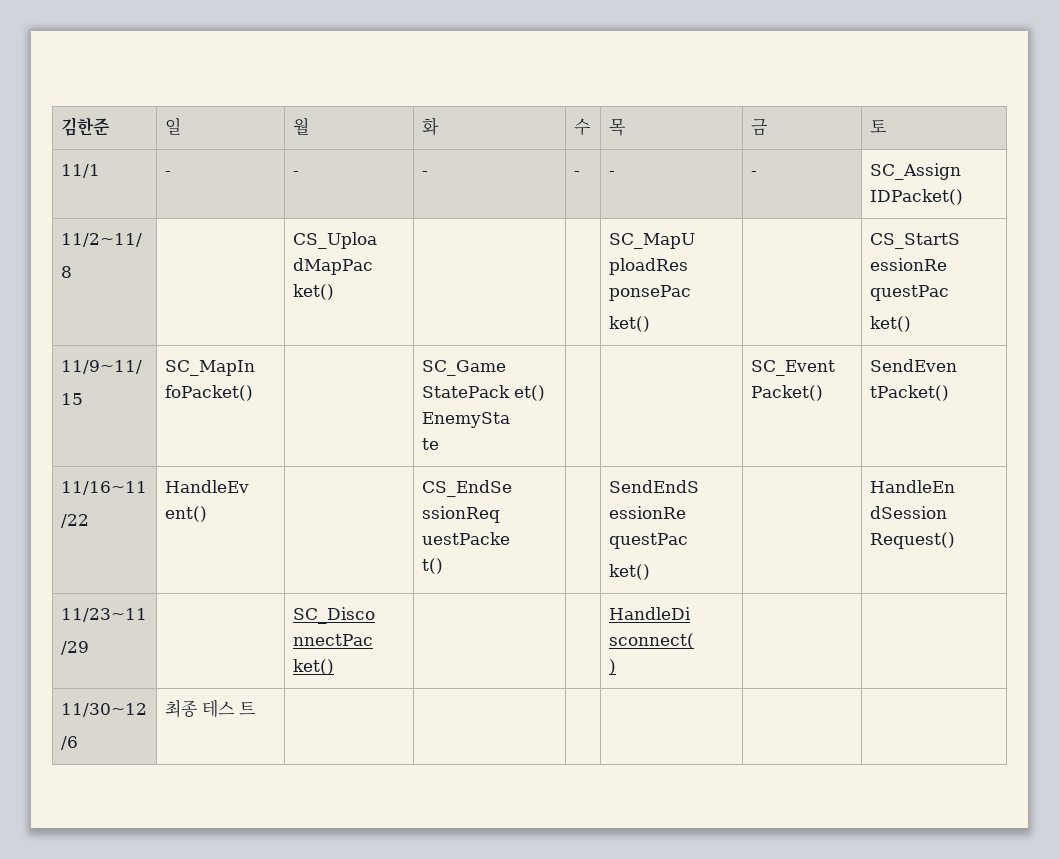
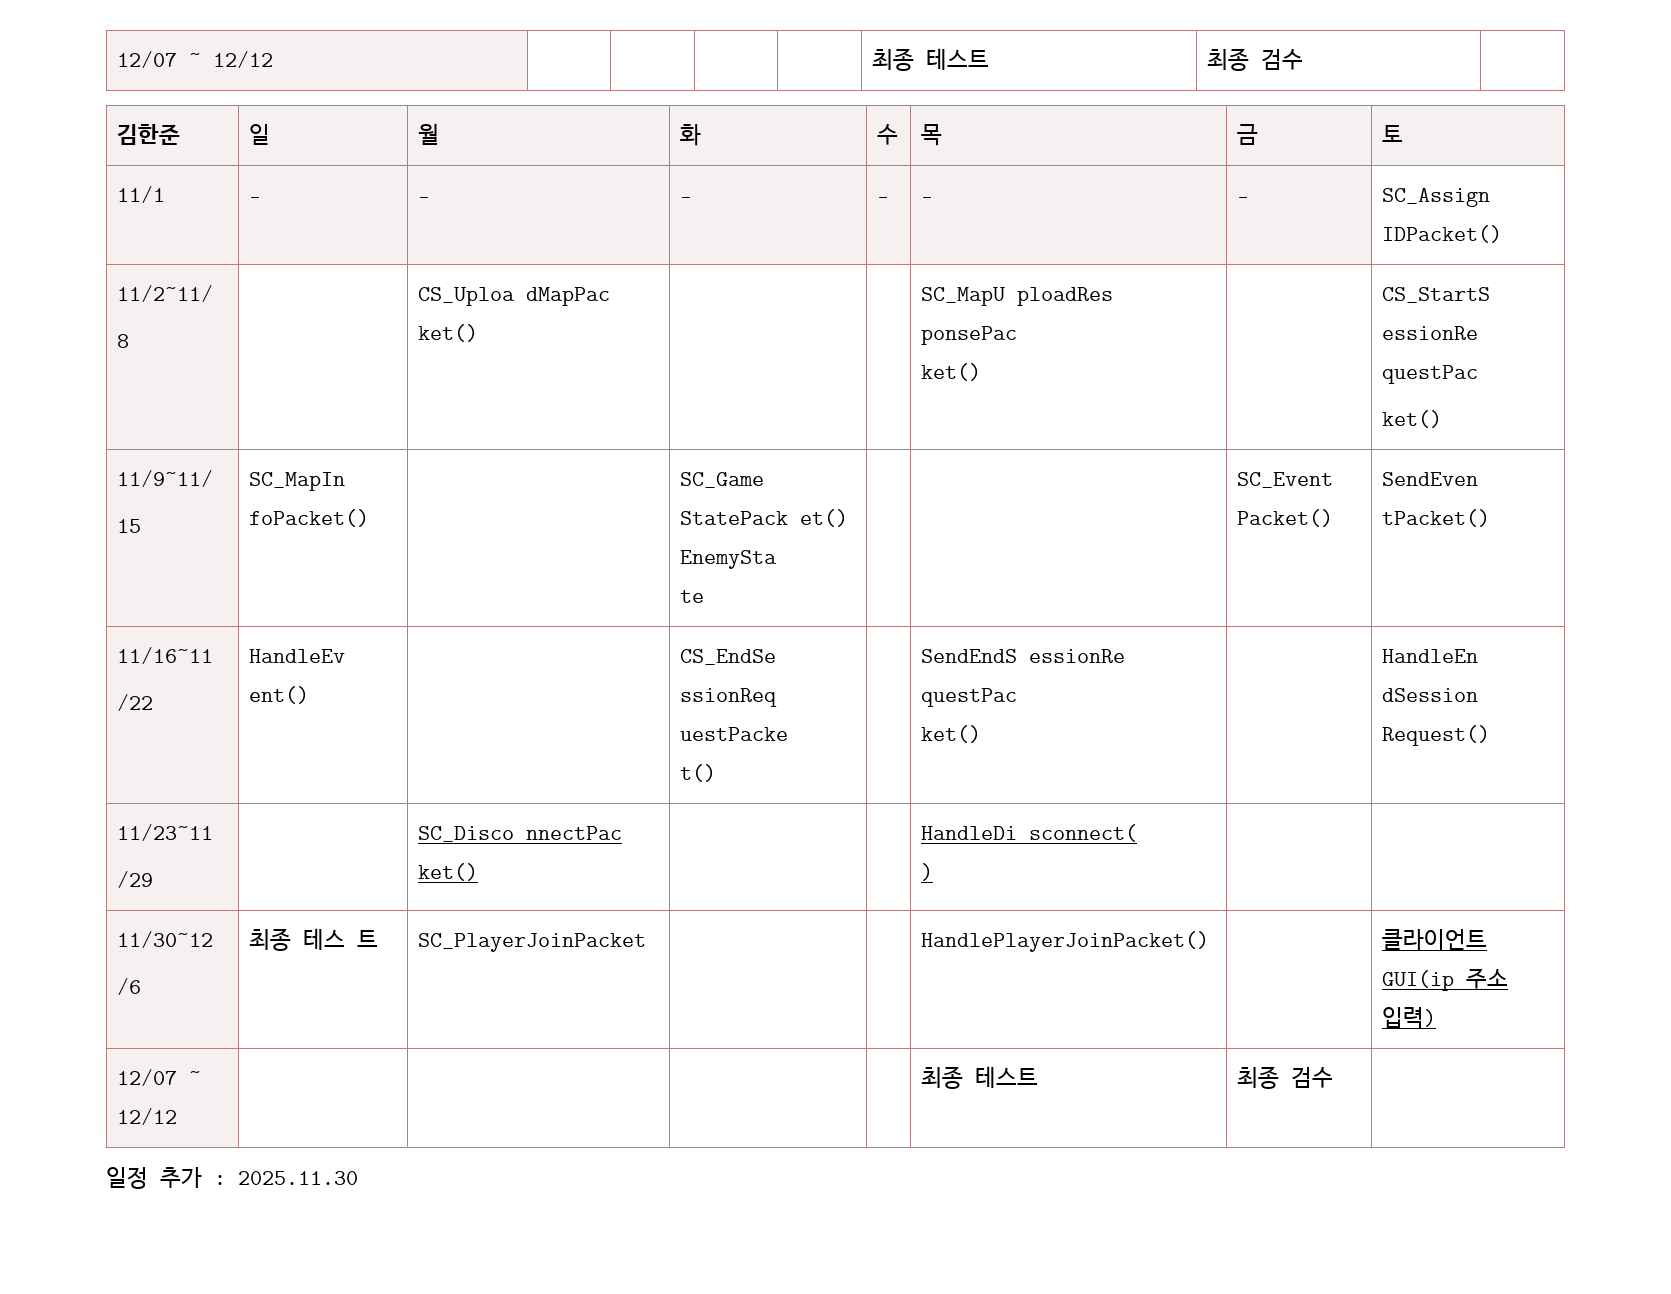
(60, 126) none -> [117,51,274,68] [872,48,990,71] [1207,48,1304,71] 12/07 ~ 12/12 | | | | | 최종 테스트 | 최종 검수 | //
(256, 708) | | | | | -> [418,933,647,952] [921,931,1210,952] [1382,929,1488,950] [1382,968,1509,991] [1382,1007,1437,1029] [117,1069,202,1086] [117,1108,178,1125] [921,1066,1039,1089] [1237,1066,1334,1089] [106,1167,358,1189] SC_PlayerJoinPacket | | | HandlePlayerJoinPacket() | | 클라이언트 GUI(ip 주소 입력) // 12/07 ~ 12/12 | | | | | 최종 테스트 | 최종 검수 | // 일정 추가 : 2025.11.30

